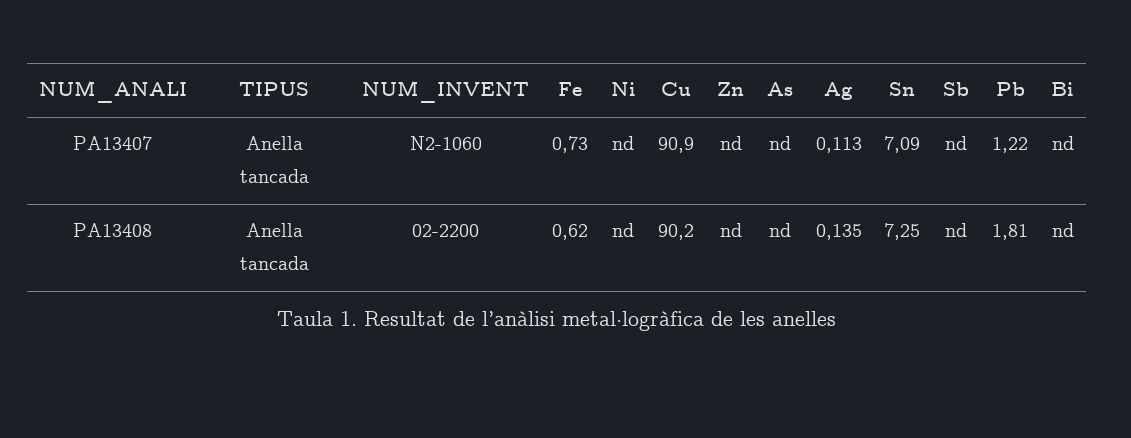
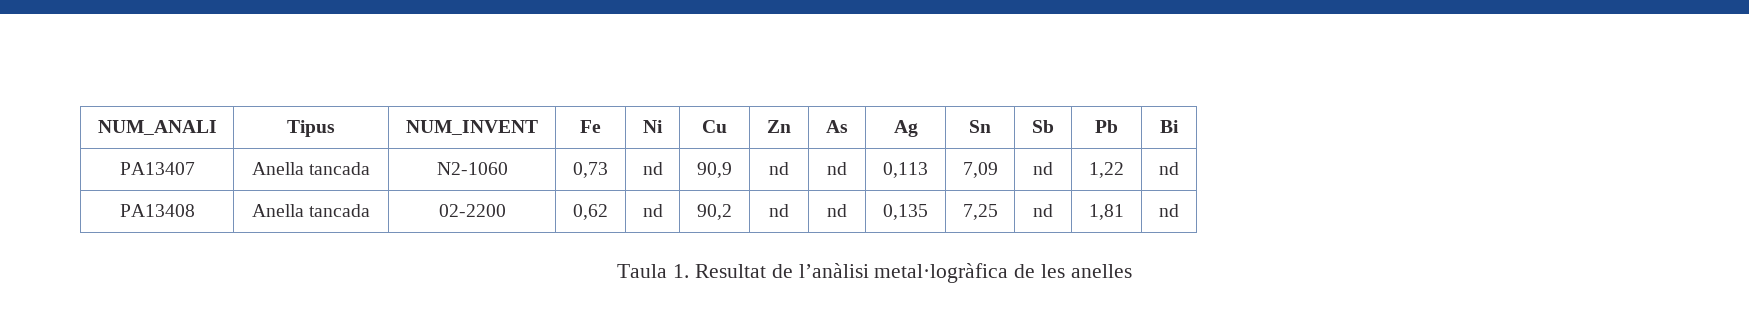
[239,82,309,96] TIPUS -> [287,120,335,137] Tipus

